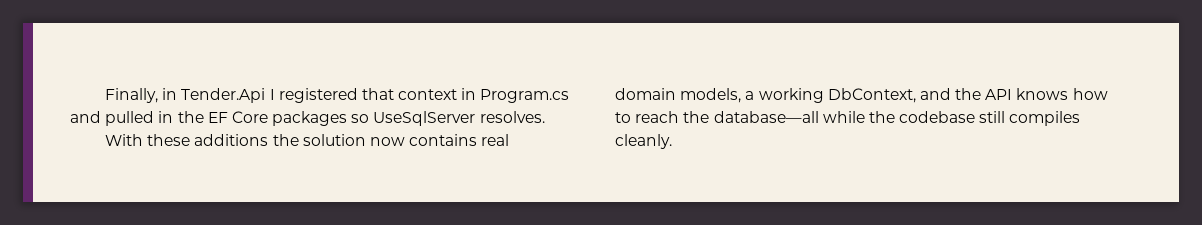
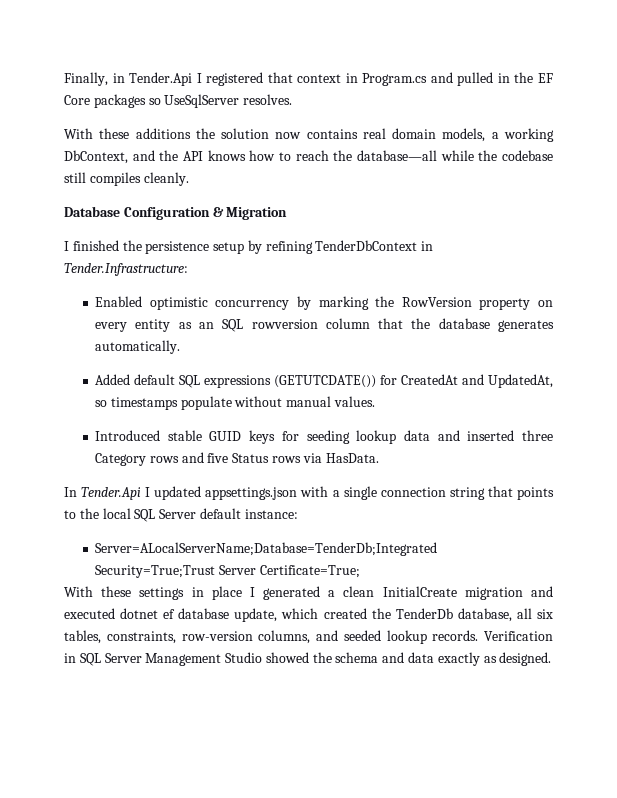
(672, 141) none -> [64,206,288,220] [64,240,434,254] [64,263,188,276] [95,296,553,310] [95,318,554,332] [95,340,181,354] [95,374,553,388] [95,396,376,410] [95,430,553,444] [95,452,379,466] [64,486,554,500] [64,508,298,522] [95,542,438,556] [95,565,360,578] [64,586,553,600] [64,608,553,622] [64,630,553,644] [64,652,552,666] // Database Configuration & Migration // I finished the persistence setup by refining TenderDbContext in Tender.Infrastructure: // Enabled optimistic concurrency by marking the RowVersion property on every entity as an SQL rowversion column that the database generates automatically. // Added default SQL expressions (GETUTCDATE()) for CreatedAt and UpdatedAt, so timestamps populate without manual values. // Introduced stable GUID keys for seeding lookup data and inserted three Category rows and five Status rows via HasData. // In Tender.Api I updated appsettings.json with a single connection string that points to the local SQL Server default instance: // Server=ALocalServerName;Database=TenderDb;Integrated Security=True;Trust Server Certificate=True; // With these settings in place I generated a clean InitialCreate migration and executed dotnet ef database update, which created the TenderDb database, all six tables, constraints, row-version columns, and seeded lookup records. Verification in SQL Server Management Studio showed the schema and data exactly as designed.

